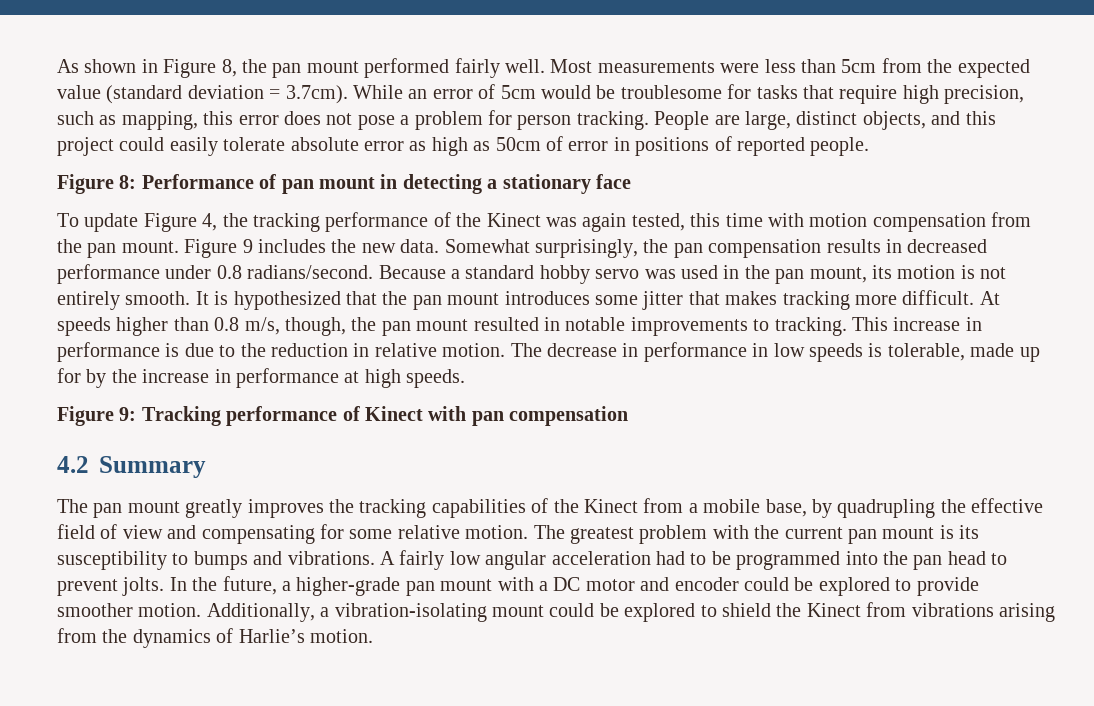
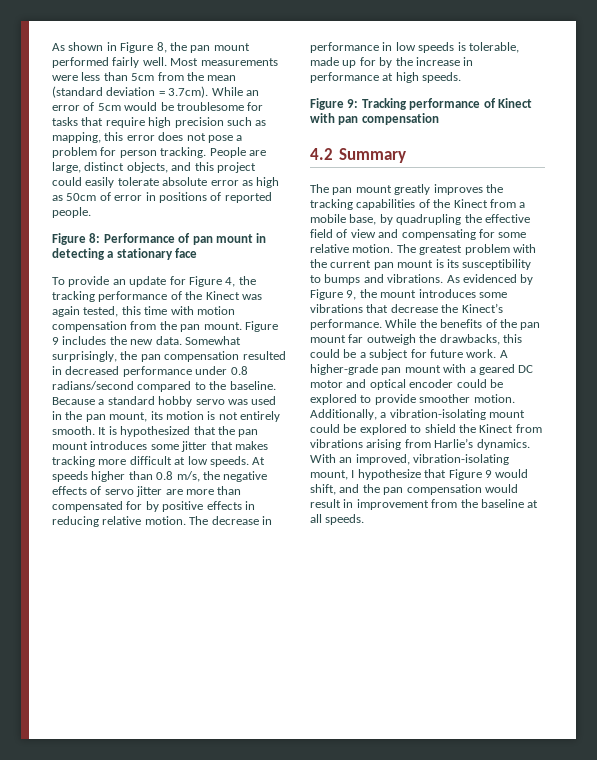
[957,59,1030,78] [57,85,101,99] expected value -> [207,75,237,81] mean
[944,85,1025,104] precision, -> [174,117,224,128] precision
[84,213,139,232] update -> [68,276,186,287] provide an update for
[826,239,881,253] results -> [242,351,286,360] resulted
[247,265,374,279] radians/second. -> [52,381,276,392] radians/second compared to the baseline.
[902,290,975,305] difficult. -> [129,456,249,467] difficult at low speeds.
[285,317,982,336] [57,342,370,362] though, the pan mount resulted in notable improvements to tracking. This increase in performance is due to the reduction in -> [202,471,268,482] [52,486,242,497] [52,501,255,512] [52,516,99,527] the negative effects of servo jitter are more than compensated for by positive effects in reducing
[380,550,1008,570] [57,576,291,596] A fairly low angular acceleration had to be programmed into the pan head to prevent jolts. In the future, a -> [446,274,534,285] [310,289,507,300] [310,303,503,313] [310,319,541,330] [310,334,522,345] [310,349,508,360] As evidenced by Figure 9, the mount introduces some vibrations that decrease the Kinect’s performance. While the benefits of the pan mount far outweigh the drawbacks, this could be a subject for future work. A
(548, 586) none -> [478,364,515,375] geared
(670, 584) none -> [369,379,406,390] optical
[102,628,373,648] the dynamics of Harlie’s motion. -> [434,438,530,450] [310,454,510,465] [310,469,529,480] [310,484,518,495] [310,499,539,510] [310,514,365,525] Harlie’s dynamics. With an improved, vibration-isolating mount, I hypothesize that Figure 9 would shift, and the pan compensation would result in improvement from the baseline at all speeds.

